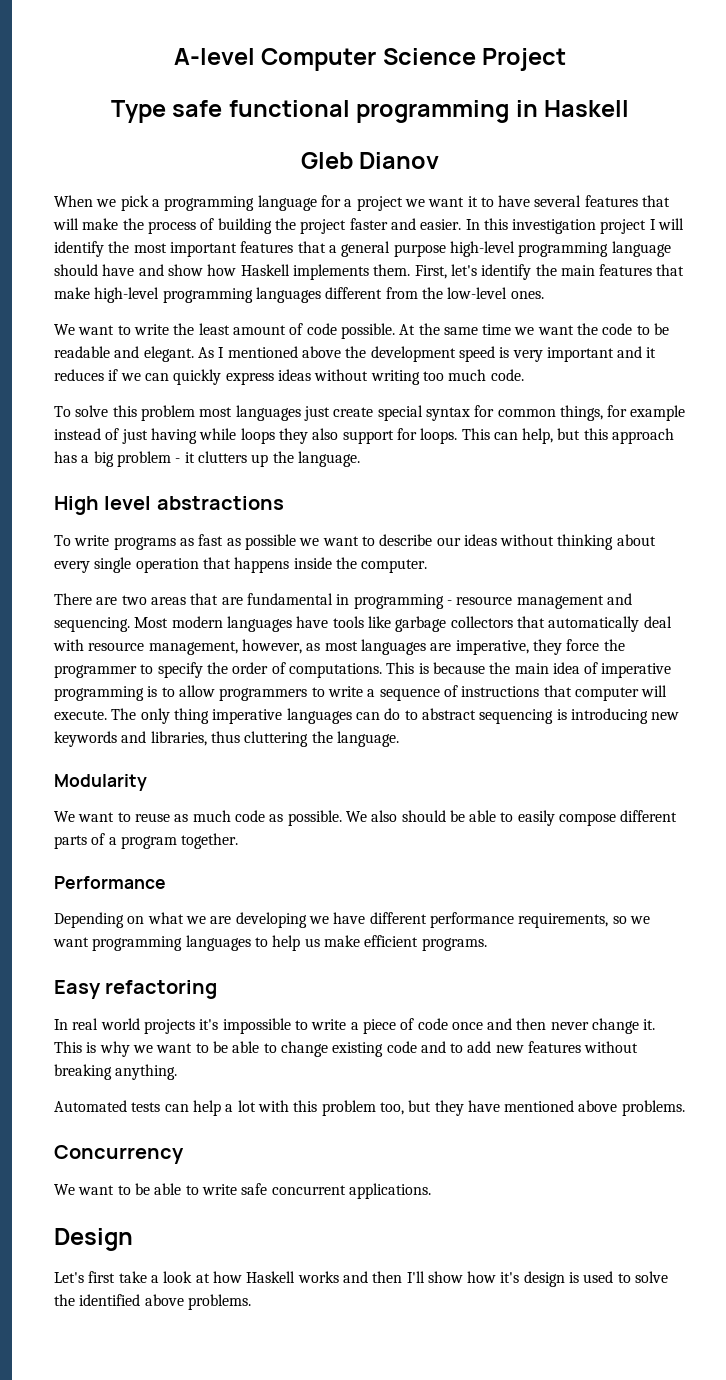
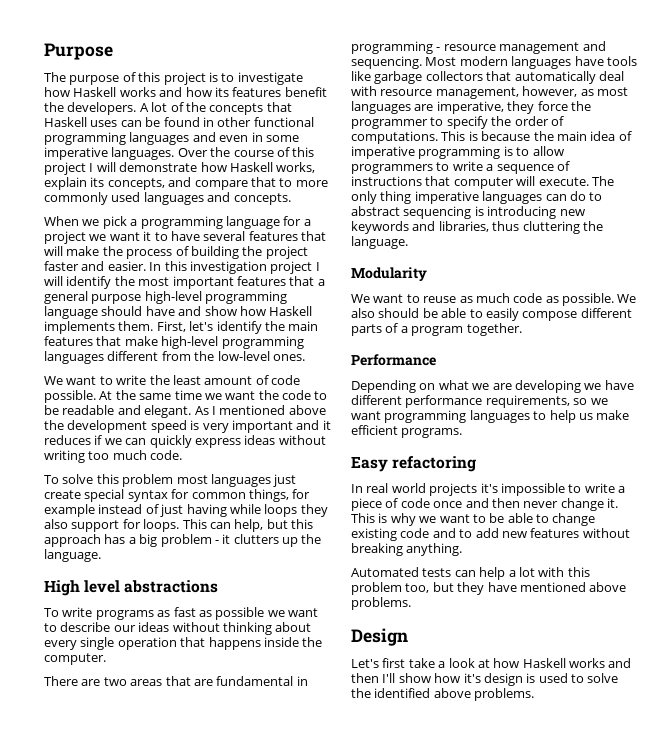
[173,48,567,71] [111,100,629,123] [300,152,440,169] A-level Computer Science Project // Type safe functional programming in Haskell // Gleb Dianov -> [44,43,113,60] [44,72,303,85] [44,87,327,97] [44,102,292,115] [44,117,314,127] [44,132,299,145] [44,147,315,160] [44,162,316,175] [44,177,328,190] [44,192,291,205] Purpose // The purpose of this project is to investigate how Haskell works and how its features benefit the developers. A lot of the concepts that Haskell uses can be found in other functional programming languages and even in some imperative languages. Over the course of this project I will demonstrate how Haskell works, explain its concepts, and compare that to more commonly used languages and concepts.
[54,1145,184,1164] [54,1183,431,1199] // Concurrency // We want to be able to write safe concurrent applications. -> (411, 603) none

